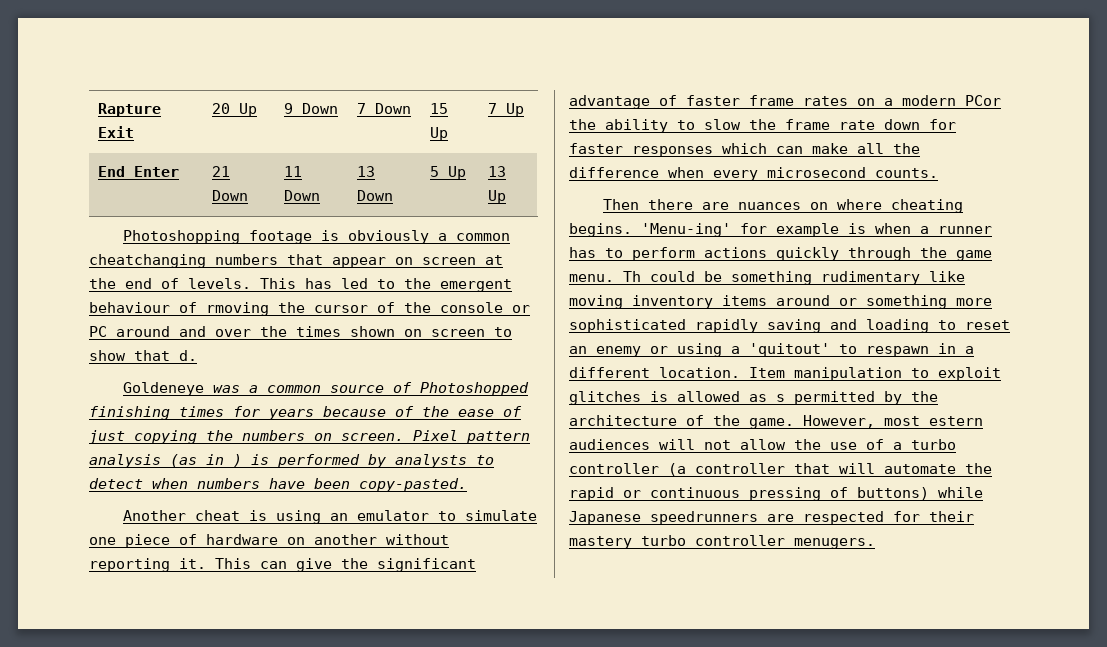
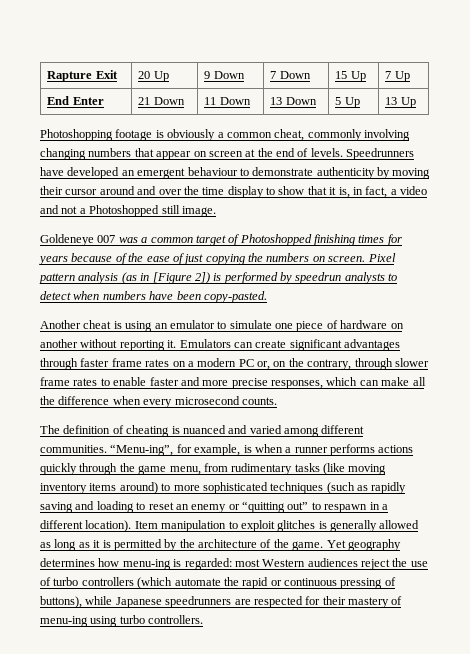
[89,254,206,268] cheatchanging -> [274,129,410,141] [40,148,86,160] cheat, commonly involving changing
[260,278,512,292] [89,302,530,316] [89,326,512,337] [89,350,197,361] This has led to the emergent behaviour of rmoving the cursor of the console or PC around and over the times shown on screen to show that d. -> [346,148,415,160] [40,167,431,179] [40,186,427,198] [40,205,216,217] Speedrunners have developed an emergent behaviour to demonstrate authenticity by moving their cursor around and over the time display to show that it is, in fact, a video and not a Photoshopped still image.
(205, 389) none -> [97,235,116,243] 007
[330,385,385,393] source -> [195,235,226,246] target
[233,454,242,467] ) -> [152,272,210,284] [Figure 2])
(386, 461) none -> [295,272,342,284] speedrun
[215,558,476,572] [569,95,677,109] This can give the significant advantage of -> [179,339,400,351] [40,358,78,370] Emulators can create significant advantages through
[965,95,1001,106] [569,119,956,133] [569,143,713,157] PCor the ability to slow the frame rate down for faster responses -> [238,358,429,370] [40,377,323,389] PC or, on the contrary, through slower frame rates to enable faster and more precise responses,
[603,199,964,213] [569,223,839,237] Then there are nuances on where cheating begins. 'Menu-ing' for example -> [40,425,365,437] [40,444,241,456] The definition of cheating is nuanced and varied among different communities. “Menu-ing”, for example,
[569,247,695,261] has to perform -> [330,444,375,456] performs
[569,271,965,285] [569,295,992,309] [569,319,686,333] menu. Th could be something rudimentary like moving inventory items around or something more sophisticated -> [169,463,387,475] [40,482,368,494] menu, from rudimentary tasks (like moving inventory items around) to more sophisticated techniques (such as
[677,343,830,357] using a 'quitout' -> [242,501,309,513] “quitting out”
[659,367,740,378] location. -> [85,520,132,532] location).
(668, 396) none -> [330,520,377,532] generally
[776,394,785,402] s -> [54,539,111,551] long as it is
[803,415,983,428] [569,439,956,450] [569,463,875,476] However, most estern audiences will not allow the use of a turbo controller (a controller that will -> [326,539,401,551] [40,558,428,570] [40,577,173,589] Yet geography determines how menu-ing is regarded: most Western audiences reject the use of turbo controllers (which
[857,487,929,500] buttons) -> [40,596,82,608] buttons),
[641,535,875,549] turbo controller menugers. -> [391,596,403,605] [40,615,204,627] of menu-ing using turbo controllers.

